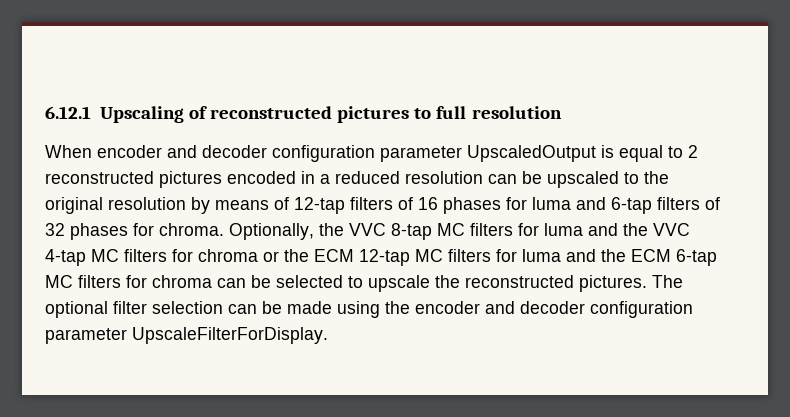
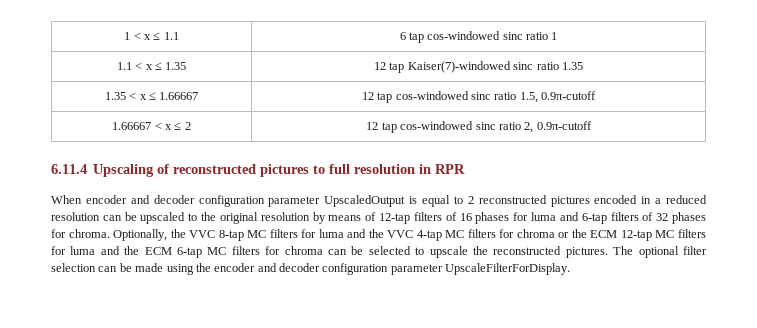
[45,106,91,119] 6.12.1 -> [124,32,179,40] [399,31,558,43] [116,62,187,70] [374,61,583,73] [104,92,199,100] [361,91,597,103] [112,122,191,130] [366,121,592,133] [51,164,87,174] 1 < x ≤ 1.1 | 6 tap cos-windowed sinc ratio 1 // 1.1 < x ≤ 1.35 | 12 tap Kaiser(7)-windowed sinc ratio 1.35 // 1.35 < x ≤ 1.66667 | 12 tap cos-windowed sinc ratio 1.5, 0.9π-cutoff // 1.66667 < x ≤ 2 | 12 tap cos-windowed sinc ratio 2, 0.9π-cutoff // 6.11.4
(562, 112) none -> [419,164,466,174] in RPR

